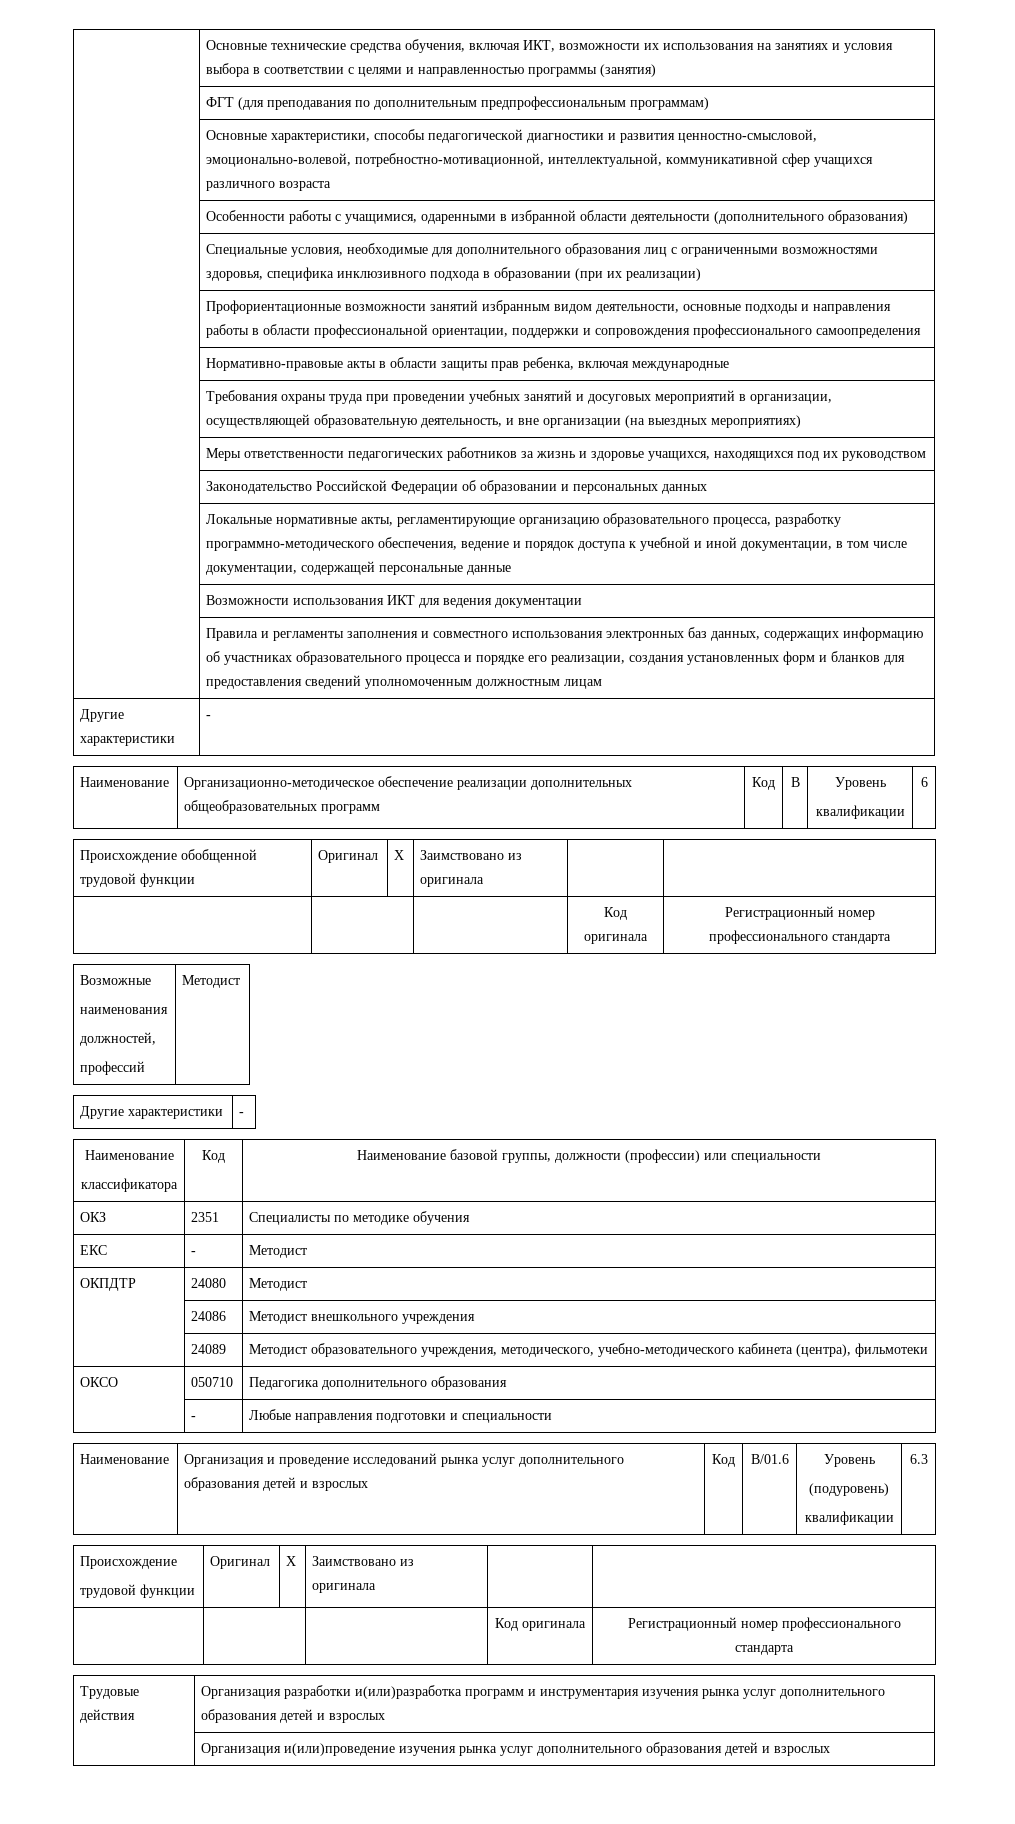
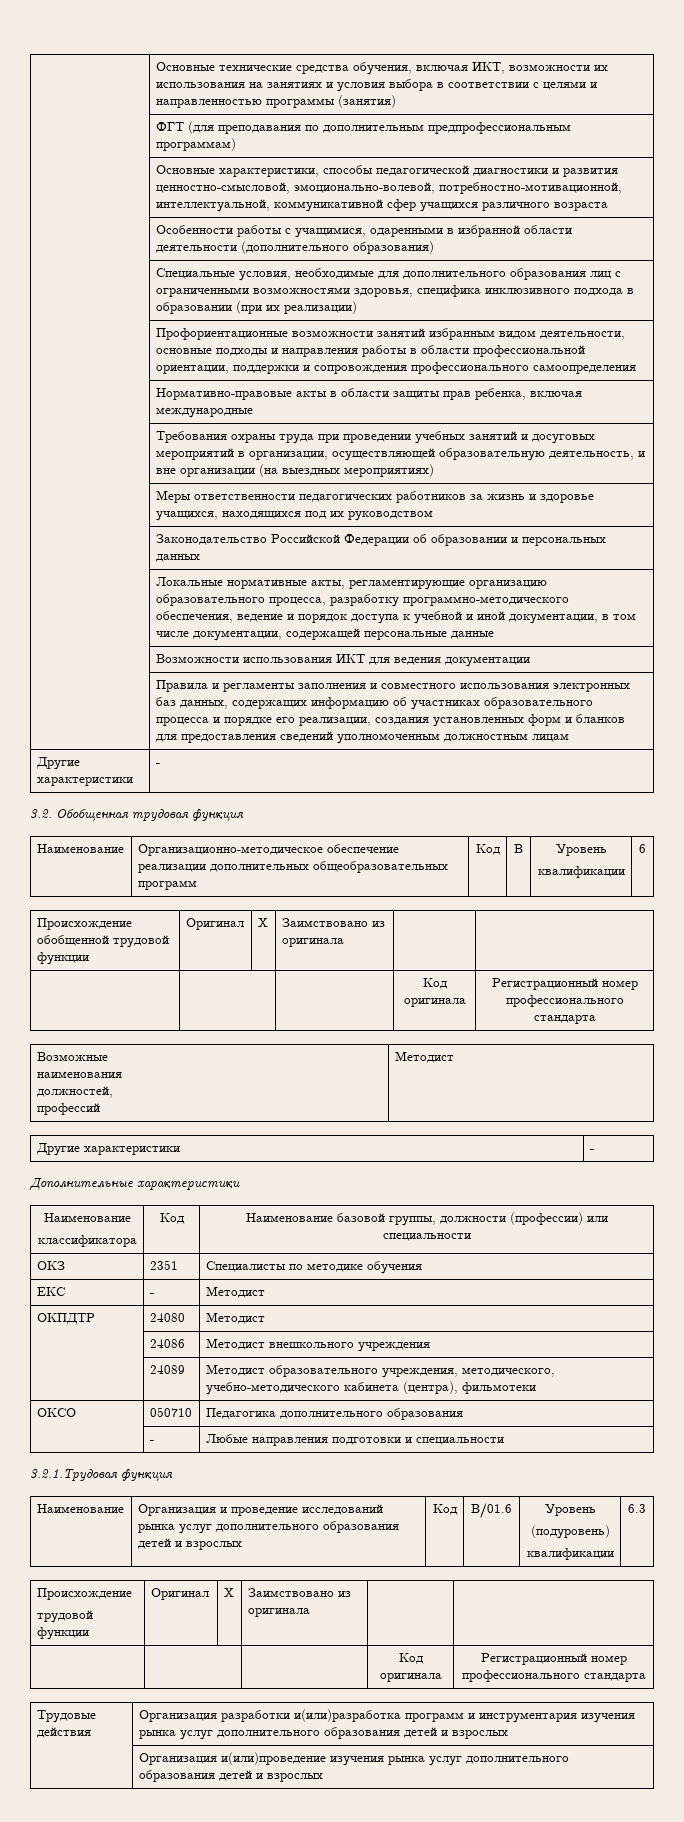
(212, 717) none -> [30,809,244,821] // 3.2. Обобщенная трудовая функция
(245, 1114) none -> [29,1178,240,1191] // Дополнительные характеристики
(553, 1418) none -> [30,1469,173,1481] // 3.2.1.Трудовая функция

